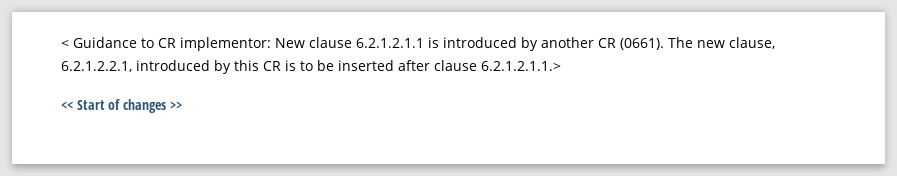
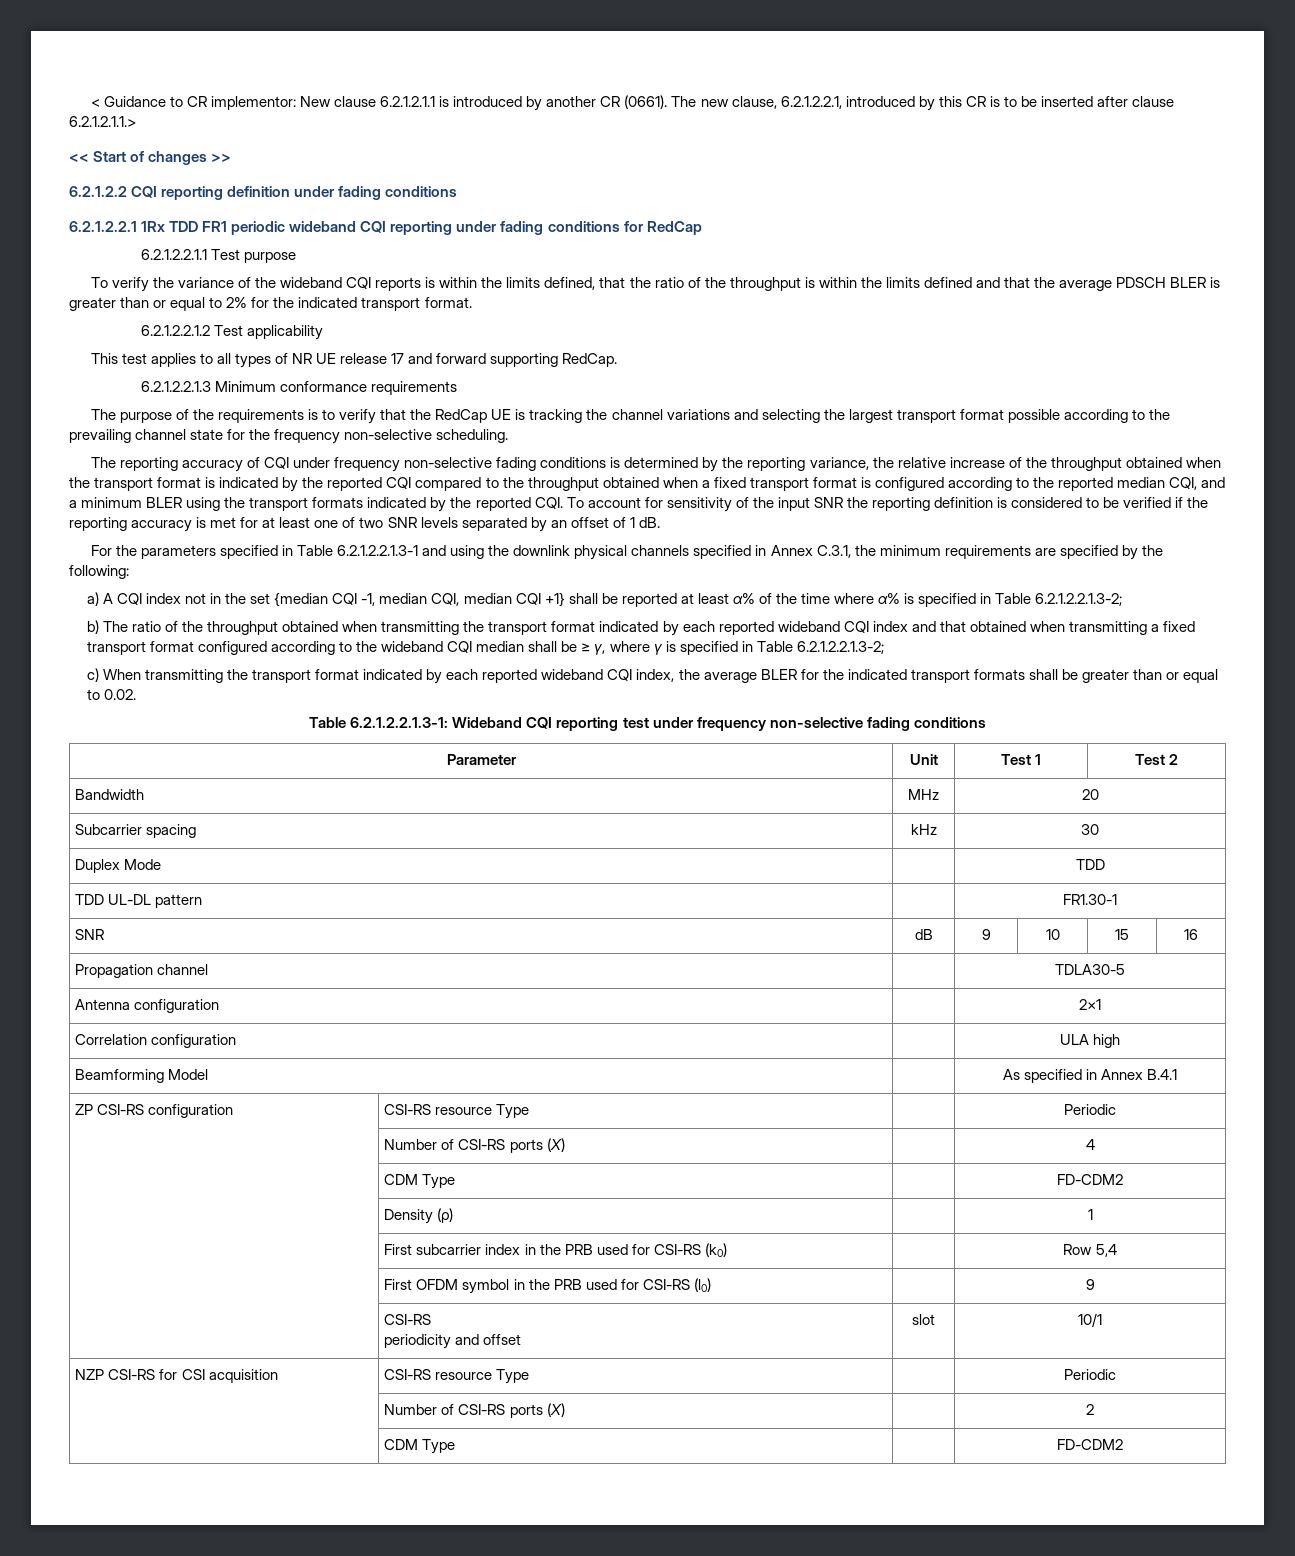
(182, 105) none -> [69,186,458,200] [69,221,702,235] [140,249,296,263] [90,277,1221,292] [69,297,472,311] [140,325,323,340] [90,353,618,368] [140,381,457,395] [90,409,1171,424] [69,429,509,444] [90,457,1221,472] [69,477,1226,492] [69,497,1209,512] [69,517,660,532] [90,545,1163,560] [69,565,129,579] [86,592,1123,607] [86,620,1196,636] [86,641,884,655] [86,668,1219,684] [86,689,136,700] [309,717,986,731] [446,754,517,765] [909,754,938,765] [1000,754,1042,765] [1134,754,1179,765] [75,789,145,800] [908,789,939,800] [1081,789,1099,800] [75,824,197,838] [910,824,937,835] [1081,824,1099,835] [75,859,162,873] [1075,859,1105,870] [75,894,203,908] [1063,894,1117,905] [75,929,105,940] [914,929,933,940] [981,929,991,940] [1045,929,1060,940] [1115,929,1129,940] [1184,929,1198,940] [75,964,209,978] [1055,964,1125,975] [75,999,220,1013] [1079,999,1101,1010] [75,1034,237,1048] [1059,1034,1121,1048] [75,1069,209,1083] [1002,1069,1178,1083] [75,1104,234,1118] [384,1104,530,1119] [1064,1104,1116,1115] [384,1138,565,1153] [1085,1139,1095,1150] [384,1174,456,1189] [1057,1174,1123,1185] [384,1208,454,1224] [1087,1209,1093,1220] [384,1243,727,1257] [1063,1244,1117,1257] [384,1278,711,1294] [1085,1279,1095,1290] [384,1314,432,1325] [384,1334,522,1349] [912,1314,935,1325] [1078,1313,1102,1327] [75,1369,278,1383] [384,1369,530,1384] [1064,1369,1116,1380] [384,1403,565,1418] [1086,1404,1094,1415] [384,1439,456,1454] [1057,1439,1123,1450] // 6.2.1.2.2 CQI reporting definition under fading conditions // 6.2.1.2.2.1 1Rx TDD FR1 periodic wideband CQI reporting under fading conditions for RedCap // 6.2.1.2.2.1.1 Test purpose // To verify the variance of the wideband CQI reports is within the limits defined, that the ratio of the throughput is within the limits defined and that the average PDSCH BLER is greater than or equal to 2% for the indicated transport format. // 6.2.1.2.2.1.2 Test applicability // This test applies to all types of NR UE release 17 and forward supporting RedCap. // 6.2.1.2.2.1.3 Minimum conformance requirements // The purpose of the requirements is to verify that the RedCap UE is tracking the channel variations and selecting the largest transport format possible according to the prevailing channel state for the frequency non-selective scheduling. // The reporting accuracy of CQI under frequency non-selective fading conditions is determined by the reporting variance, the relative increase of the throughput obtained when the transport format is indicated by the reported CQI compared to the throughput obtained when a fixed transport format is configured according to the reported median CQI, and a minimum BLER using the transport formats indicated by the reported CQI. To account for sensitivity of the input SNR the reporting definition is considered to be verified if the reporting accuracy is met for at least one of two SNR levels separated by an offset of 1 dB. // For the parameters specified in Table 6.2.1.2.2.1.3-1 and using the downlink physical channels specified in Annex C.3.1, the minimum requirements are specified by the following: // a) A CQI index not in the set {median CQI -1, median CQI, median CQI +1} shall be reported at least α% of the time where α% is specified in Table 6.2.1.2.2.1.3-2; // b) The ratio of the throughput obtained when transmitting the transport format indicated by each reported wideband CQI index and that obtained when transmitting a fixed transport format configured according to the wideband CQI median shall be ≥ γ, where γ is specified in Table 6.2.1.2.2.1.3-2; // c) When transmitting the transport format indicated by each reported wideband CQI index, the average BLER for the indicated transport formats shall be greater than or equal to 0.02. // Table 6.2.1.2.2.1.3-1: Wideband CQI reporting test under frequency non-selective fading conditions // Parameter | Unit | Test 1 | Test 2 // Bandwidth | MHz | 20 // Subcarrier spacing | kHz | 30 // Duplex Mode | | TDD // TDD UL-DL pattern | | FR1.30-1 // SNR | dB | 9 | 10 | 15 | 16 // Propagation channel | | TDLA30-5 // Antenna configuration | | 2×1 // Correlation configuration | | ULA high // Beamforming Model | | As specified in Annex B.4.1 // ZP CSI-RS configuration | CSI-RS resource Type | | Periodic // | Number of CSI-RS ports (X) | | 4 // | CDM Type | | FD-CDM2 // | Density (ρ) | | 1 // | First subcarrier index in the PRB used for CSI-RS (k0) | | Row 5,4 // | First OFDM symbol in the PRB used for CSI-RS (l0) | | 9 // | CSI-RS // periodicity and offset | slot | 10/1 // NZP CSI-RS for CSI acquisition | CSI-RS resource Type | | Periodic // | Number of CSI-RS ports (X) | | 2 // | CDM Type | | FD-CDM2

